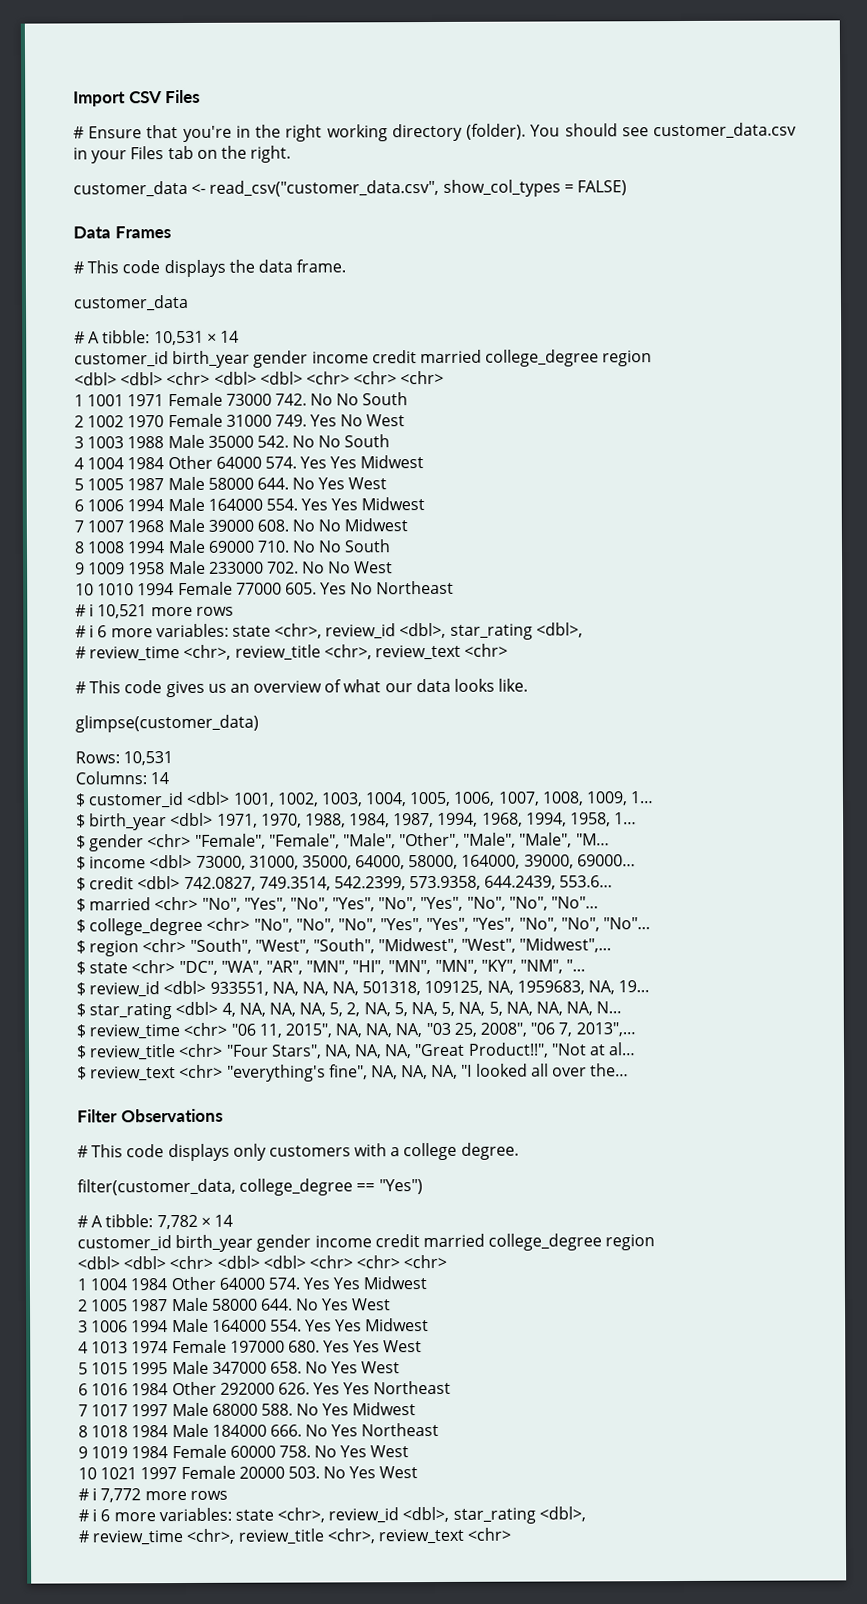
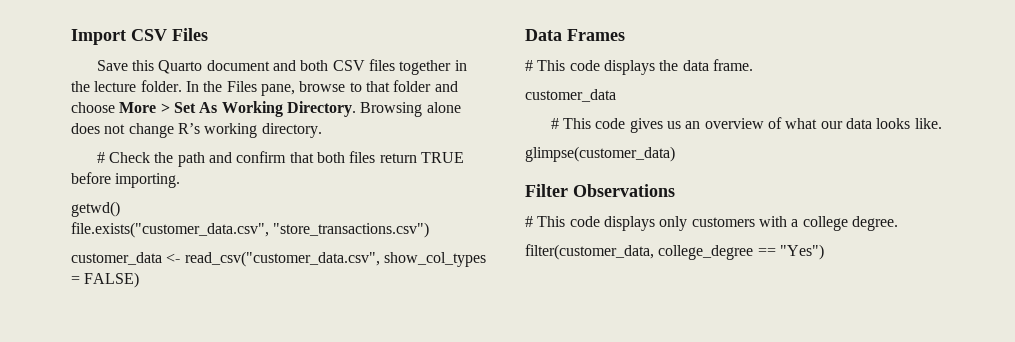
[73,122,797,143] [73,145,292,164] # Ensure that you're in the right working directory (folder). You should see customer_data.csv in your Files tab on the right. -> [96,59,467,75] [71,80,458,96] [71,101,461,117] [71,123,322,138] [96,151,465,167] [71,172,181,188] [71,201,120,217] [71,222,430,238] Save this Quarto document and both CSV files together in the lecture folder. In the Files pane, browse to that folder and choose More > Set As Working Directory. Browsing alone does not change R’s working directory. // # Check the path and confirm that both files return TRUE before importing. // getwd() // file.exists("customer_data.csv", "store_transactions.csv")
[74,330,239,346] [74,349,653,369] [74,370,445,386] [74,392,409,407] [74,413,406,428] [74,434,391,449] [74,455,425,470] [74,476,388,491] [74,497,426,512] [74,518,409,533] [74,539,391,554] [75,560,394,575] [75,580,455,596] [75,604,234,619] [75,622,583,640] [75,643,509,662] // # A tibble: 10,531 × 14 // customer_id birth_year gender income credit married college_degree region // <dbl> <dbl> <chr> <dbl> <dbl> <chr> <chr> <chr> // 1 1001 1971 Female 73000 742. No No South // 2 1002 1970 Female 31000 749. Yes No West // 3 1003 1988 Male 35000 542. No No South // 4 1004 1984 Other 64000 574. Yes Yes Midwest // 5 1005 1987 Male 58000 644. No Yes West // 6 1006 1994 Male 164000 554. Yes Yes Midwest // 7 1007 1968 Male 39000 608. No No Midwest // 8 1008 1994 Male 69000 710. No No South // 9 1009 1958 Male 233000 702. No No West // 10 1010 1994 Female 77000 605. Yes No Northeast // # ℹ 10,521 more rows // # ℹ 6 more variables: state <chr>, review_id <dbl>, star_rating <dbl>, // # review_time <chr>, review_title <chr>, review_text <chr> -> (616, 95) none
[75,751,174,766] [75,771,170,785] [75,791,655,809] [76,812,638,831] [76,832,610,852] [76,854,636,870] [76,875,614,892] [76,896,600,912] [76,917,652,936] [76,937,613,957] [76,959,587,976] [76,980,651,998] [76,1001,623,1020] [76,1022,636,1040] [76,1042,637,1061] [77,1063,630,1082] // Rows: 10,531 // Columns: 14 // $ customer_id <dbl> 1001, 1002, 1003, 1004, 1005, 1006, 1007, 1008, 1009, 1… // $ birth_year <dbl> 1971, 1970, 1988, 1984, 1987, 1994, 1968, 1994, 1958, 1… // $ gender <chr> "Female", "Female", "Male", "Other", "Male", "Male", "M… // $ income <dbl> 73000, 31000, 35000, 64000, 58000, 164000, 39000, 69000… // $ credit <dbl> 742.0827, 749.3514, 542.2399, 573.9358, 644.2439, 553.6… // $ married <chr> "No", "Yes", "No", "Yes", "No", "Yes", "No", "No", "No"… // $ college_degree <chr> "No", "No", "No", "Yes", "Yes", "Yes", "No", "No", "No"… // $ region <chr> "South", "West", "South", "Midwest", "West", "Midwest",… // $ state <chr> "DC", "WA", "AR", "MN", "HI", "MN", "MN", "KY", "NM", "… // $ review_id <dbl> 933551, NA, NA, NA, 501318, 109125, NA, 1959683, NA, 19… // $ star_rating <dbl> 4, NA, NA, NA, 5, 2, NA, 5, NA, 5, NA, 5, NA, NA, NA, N… // $ review_time <chr> "06 11, 2015", NA, NA, NA, "03 25, 2008", "06 7, 2013",… // $ review_title <chr> "Four Stars", NA, NA, NA, "Great Product!!", "Not at al… // $ review_text <chr> "everything's fine", NA, NA, NA, "I looked all over the… -> (675, 154) none
[77,1214,233,1230] [77,1233,656,1253] [77,1254,448,1270] [77,1276,428,1291] [77,1297,392,1312] [78,1318,430,1333] [78,1339,423,1354] [78,1360,401,1375] [78,1380,452,1396] [78,1402,417,1417] [78,1422,440,1438] [78,1444,410,1459] [78,1465,419,1480] [78,1488,228,1503] [78,1506,586,1524] [78,1527,512,1546] // # A tibble: 7,782 × 14 // customer_id birth_year gender income credit married college_degree region // <dbl> <dbl> <chr> <dbl> <dbl> <chr> <chr> <chr> // 1 1004 1984 Other 64000 574. Yes Yes Midwest // 2 1005 1987 Male 58000 644. No Yes West // 3 1006 1994 Male 164000 554. Yes Yes Midwest // 4 1013 1974 Female 197000 680. Yes Yes West // 5 1015 1995 Male 347000 658. No Yes West // 6 1016 1984 Other 292000 626. Yes Yes Northeast // 7 1017 1997 Male 68000 588. No Yes Midwest // 8 1018 1984 Male 184000 666. No Yes Northeast // 9 1019 1984 Female 60000 758. No Yes West // 10 1021 1997 Female 20000 503. No Yes West // # ℹ 7,772 more rows // # ℹ 6 more variables: state <chr>, review_id <dbl>, star_rating <dbl>, // # review_time <chr>, review_title <chr>, review_text <chr> -> (824, 252) none

